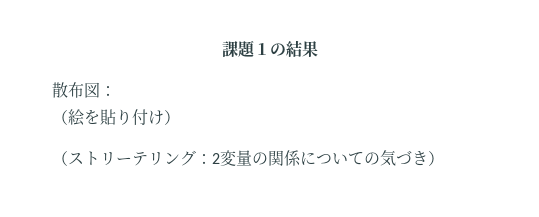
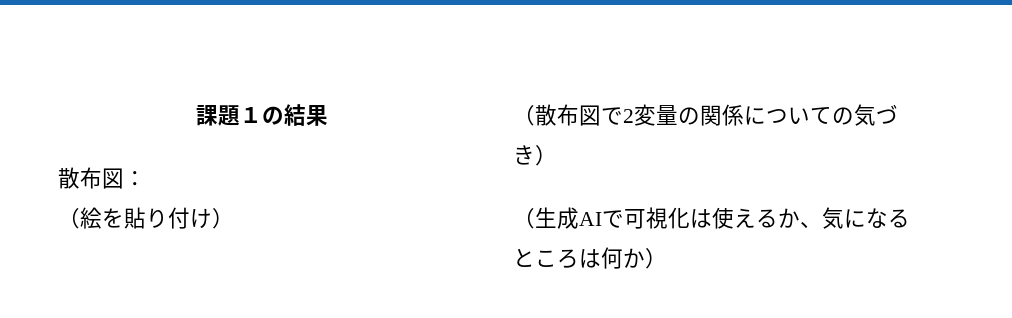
[68,150,212,166] ストリーテリング： -> [535,104,623,126] 散布図で
(444, 158) none -> [513,207,910,229] [513,247,667,269] // （生成AIで可視化は使えるか、気になるところは何か）

